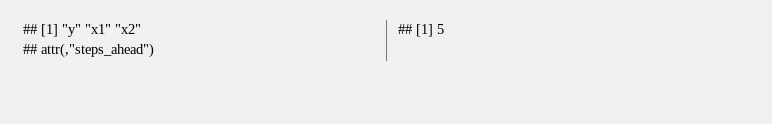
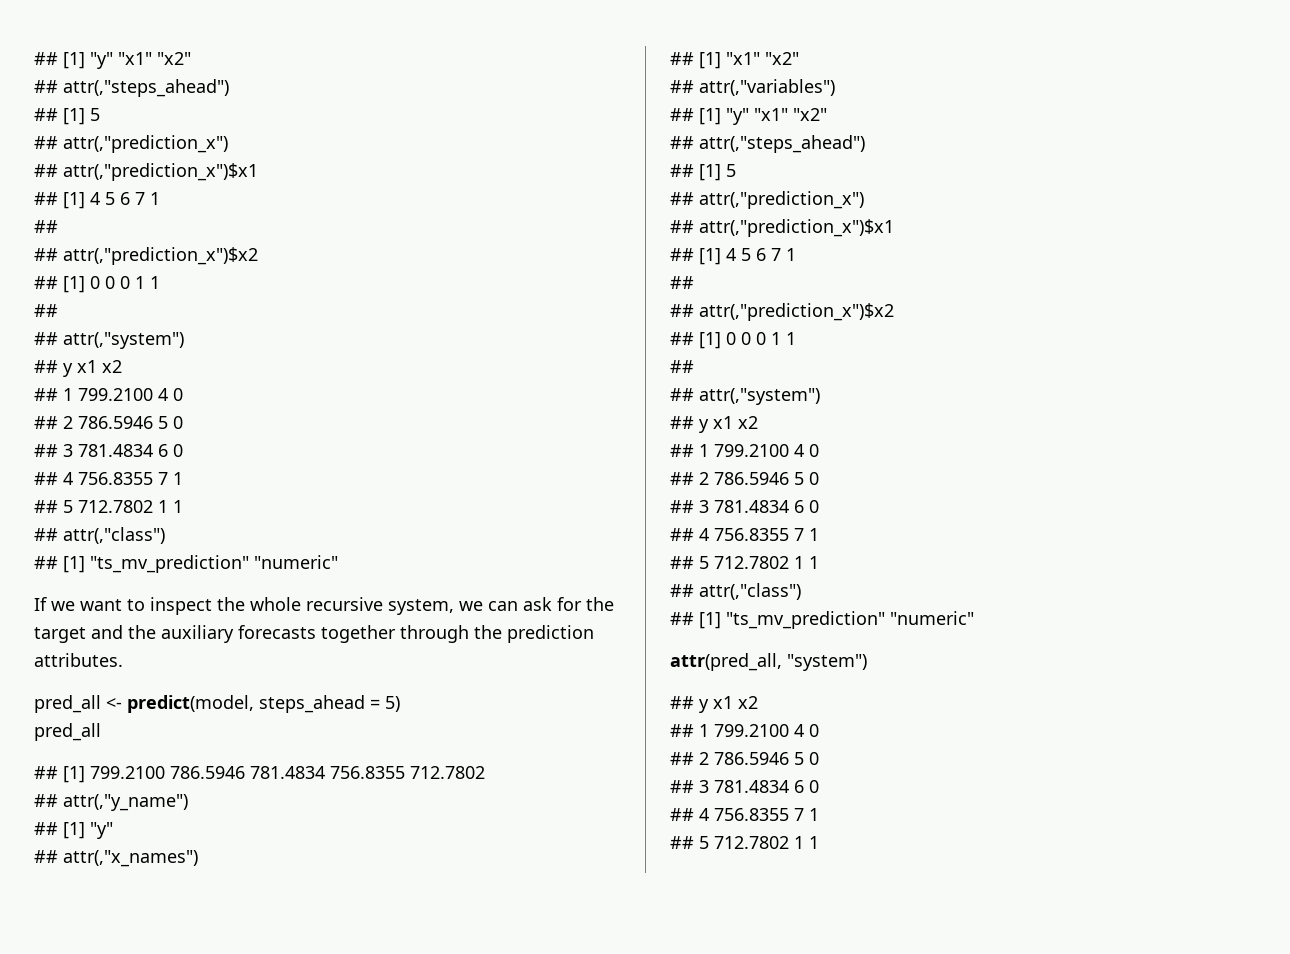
(444, 29) none -> [34,135,228,153] [34,163,258,181] [34,192,160,209] [34,220,58,233] [34,247,258,265] [34,276,160,293] [34,304,58,317] [34,332,184,349] [34,360,122,377] [34,388,183,401] [34,416,183,429] [34,444,183,457] [34,472,183,485] [34,500,183,513] [34,527,165,544] [34,555,338,573] [34,597,614,615] [34,625,594,643] [34,653,123,667] [34,695,400,713] [34,723,101,741] [34,766,485,783] [34,794,188,811] [34,822,113,839] [34,850,198,867] [670,52,799,69] [670,79,835,96] [670,108,827,125] [670,135,865,153] [670,164,736,181] [670,191,864,209] [670,219,894,237] [670,248,796,265] [670,276,694,289] [670,303,894,321] [670,332,796,349] [670,360,694,373] [670,388,820,405] [670,416,758,433] [670,444,819,457] [670,472,819,485] [670,500,819,513] [670,528,819,541] [670,556,819,569] [670,583,801,600] [670,611,974,629] [670,653,867,671] [670,696,758,713] [670,724,819,737] [670,752,819,765] [670,780,819,793] [670,808,819,821] [670,836,819,849] // ## attr(,"prediction_x") // ## attr(,"prediction_x")$x1 // ## [1] 4 5 6 7 1 // ## // ## attr(,"prediction_x")$x2 // ## [1] 0 0 0 1 1 // ## // ## attr(,"system") // ## y x1 x2 // ## 1 799.2100 4 0 // ## 2 786.5946 5 0 // ## 3 781.4834 6 0 // ## 4 756.8355 7 1 // ## 5 712.7802 1 1 // ## attr(,"class") // ## [1] "ts_mv_prediction" "numeric" // If we want to inspect the whole recursive system, we can ask for the target and the auxiliary forecasts together through the prediction attributes. // pred_all <- predict(model, steps_ahead = 5) // pred_all // ## [1] 799.2100 786.5946 781.4834 756.8355 712.7802 // ## attr(,"y_name") // ## [1] "y" // ## attr(,"x_names") // ## [1] "x1" "x2" // ## attr(,"variables") // ## [1] "y" "x1" "x2" // ## attr(,"steps_ahead") // ## [1] 5 // ## attr(,"prediction_x") // ## attr(,"prediction_x")$x1 // ## [1] 4 5 6 7 1 // ## // ## attr(,"prediction_x")$x2 // ## [1] 0 0 0 1 1 // ## // ## attr(,"system") // ## y x1 x2 // ## 1 799.2100 4 0 // ## 2 786.5946 5 0 // ## 3 781.4834 6 0 // ## 4 756.8355 7 1 // ## 5 712.7802 1 1 // ## attr(,"class") // ## [1] "ts_mv_prediction" "numeric" // attr(pred_all, "system") // ## y x1 x2 // ## 1 799.2100 4 0 // ## 2 786.5946 5 0 // ## 3 781.4834 6 0 // ## 4 756.8355 7 1 // ## 5 712.7802 1 1

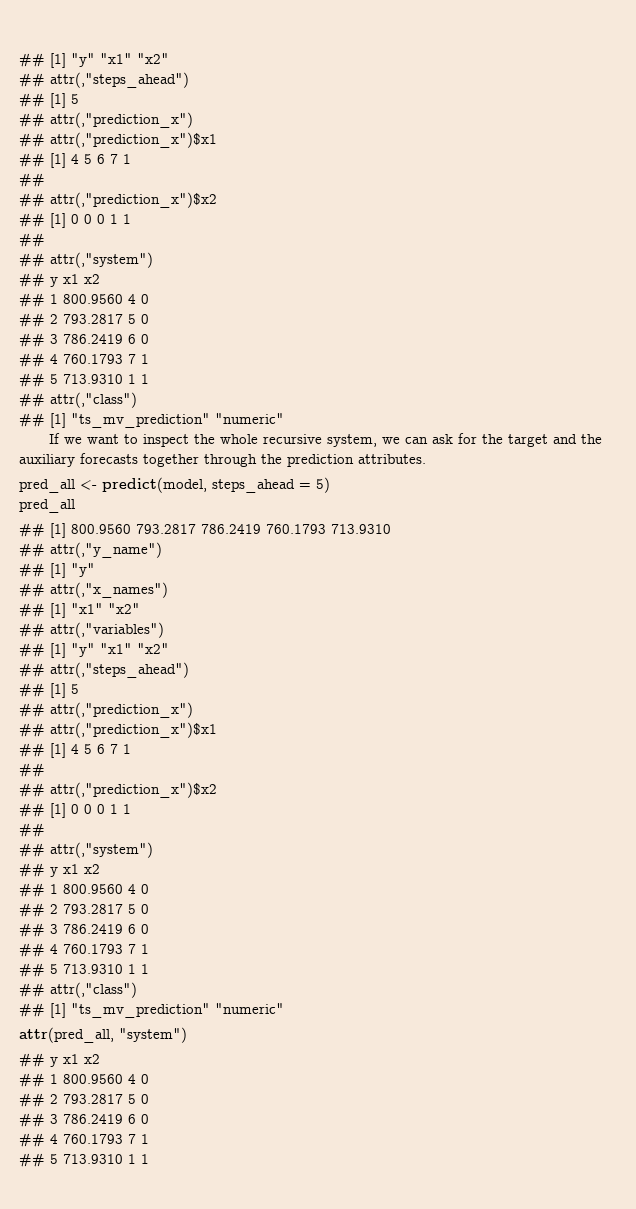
[78,388,183,401] [34,416,183,429] [34,444,183,457] [34,472,183,485] [34,500,153,513] 799.2100 4 0 // ## 2 786.5946 5 0 // ## 3 781.4834 6 0 // ## 4 756.8355 7 1 // ## 5 712.7802 -> [63,294,149,304] [19,313,149,327] [19,333,149,347] [19,353,149,367] [19,373,123,387] 800.9560 4 0 // ## 2 793.2817 5 0 // ## 3 786.2419 6 0 // ## 4 760.1793 7 1 // ## 5 713.9310
[90,766,485,779] 799.2100 786.5946 781.4834 756.8355 712.7802 -> [71,524,391,534] 800.9560 793.2817 786.2419 760.1793 713.9310
[714,444,819,457] [670,472,819,485] [670,500,819,513] [670,528,819,541] [670,556,789,569] 799.2100 4 0 // ## 2 786.5946 5 0 // ## 3 781.4834 6 0 // ## 4 756.8355 7 1 // ## 5 712.7802 -> [63,884,149,894] [19,903,149,917] [19,923,149,937] [19,943,149,957] [19,963,123,977] 800.9560 4 0 // ## 2 793.2817 5 0 // ## 3 786.2419 6 0 // ## 4 760.1793 7 1 // ## 5 713.9310
[714,724,819,737] [670,752,819,765] [670,780,819,793] [670,808,819,821] [670,836,789,849] 799.2100 4 0 // ## 2 786.5946 5 0 // ## 3 781.4834 6 0 // ## 4 756.8355 7 1 // ## 5 712.7802 -> [63,1074,149,1084] [19,1093,149,1107] [19,1113,149,1127] [19,1133,149,1147] [19,1153,123,1167] 800.9560 4 0 // ## 2 793.2817 5 0 // ## 3 786.2419 6 0 // ## 4 760.1793 7 1 // ## 5 713.9310

